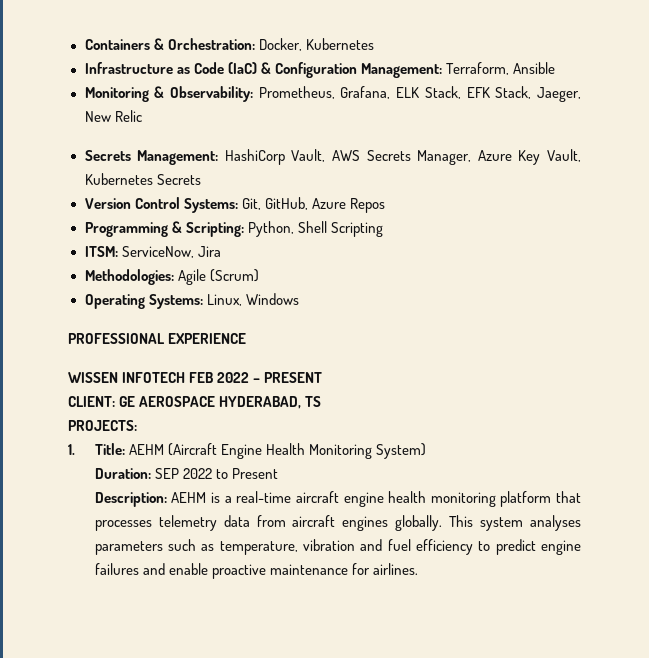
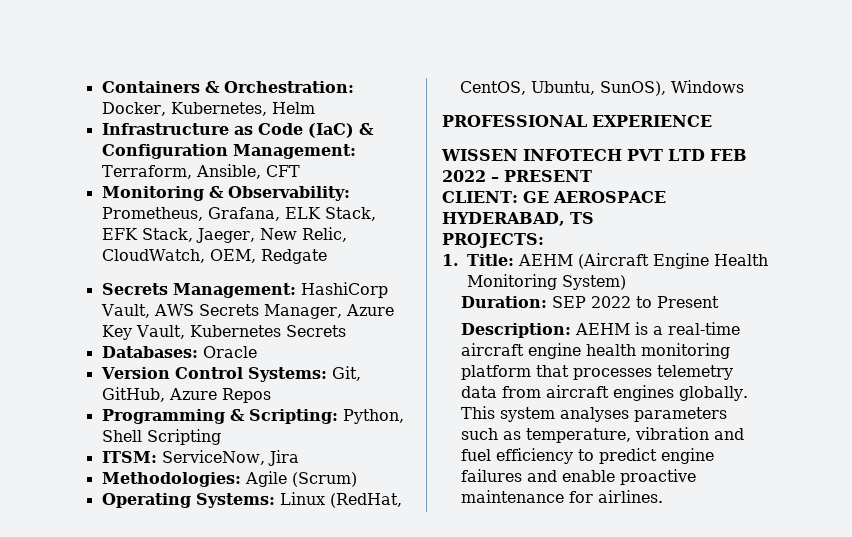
[305,38,374,50] Kubernetes -> [170,102,315,116] Kubernetes, Helm
[512,62,555,74] Ansible -> [195,164,300,179] Ansible, CFT
[114,110,142,122] Relic -> [301,227,347,242] [101,249,327,264] Relic, CloudWatch, OEM, Redgate
(201, 179) none -> [101,346,257,358] // Databases: Oracle
[206,294,242,306] Linux, -> [279,492,402,508] [459,81,666,96] Linux (RedHat, CentOS, Ubuntu, SunOS),
(186, 377) none -> [627,149,705,161] PVT LTD

